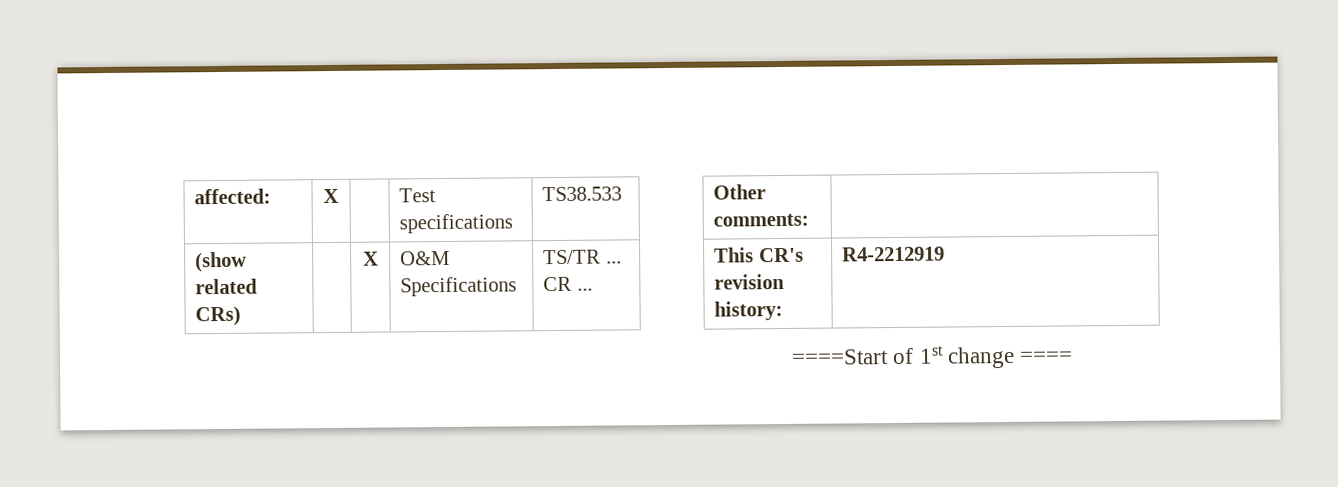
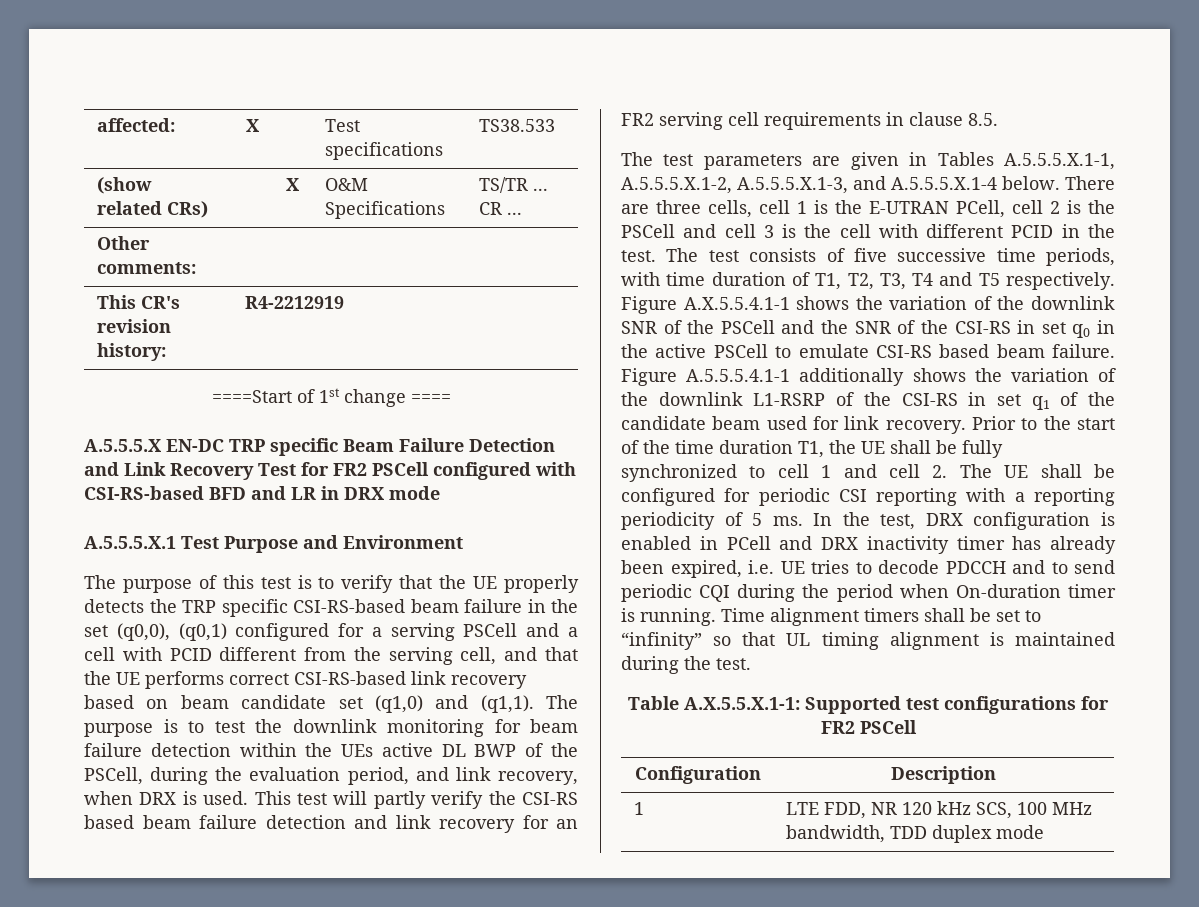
(1073, 357) none -> [84,438,555,456] [84,462,576,480] [84,486,440,500] [84,535,463,553] [84,575,580,593] [84,599,578,617] [84,623,578,641] [84,647,578,665] [84,671,527,689] [84,695,578,713] [84,719,578,737] [84,743,578,757] [84,767,579,785] [84,791,578,809] [84,815,578,833] [621,112,998,130] [621,152,1115,170] [621,176,1115,194] [621,200,1115,218] [621,224,1115,238] [621,248,1115,266] [621,272,1115,290] [621,296,1115,314] [621,320,1116,338] [621,344,1115,358] [621,368,1116,386] [621,392,1115,410] [621,416,1115,434] [621,440,1003,458] [621,464,1115,482] [621,488,1115,506] [621,512,1115,530] [621,536,1116,554] [621,560,1115,578] [621,584,1116,602] [621,608,1041,626] [621,632,1115,650] [621,656,751,674] [628,696,1109,714] [820,720,917,734] [634,766,761,784] [891,766,996,784] [633,802,644,815] [785,801,1092,819] [785,825,1044,843] // A.5.5.5.X EN-DC TRP specific Beam Failure Detection and Link Recovery Test for FR2 PSCell configured with CSI-RS-based BFD and LR in DRX mode // A.5.5.5.X.1 Test Purpose and Environment // The purpose of this test is to verify that the UE properly detects the TRP specific CSI-RS-based beam failure in the set (q0,0), (q0,1) configured for a serving PSCell and a cell with PCID different from the serving cell, and that the UE performs correct CSI-RS-based link recovery based on beam candidate set (q1,0) and (q1,1). The purpose is to test the downlink monitoring for beam failure detection within the UEs active DL BWP of the PSCell, during the evaluation period, and link recovery, when DRX is used. This test will partly verify the CSI-RS based beam failure detection and link recovery for an FR2 serving cell requirements in clause 8.5. // The test parameters are given in Tables A.5.5.5.X.1-1, A.5.5.5.X.1-2, A.5.5.5.X.1-3, and A.5.5.5.X.1-4 below. There are three cells, cell 1 is the E-UTRAN PCell, cell 2 is the PSCell and cell 3 is the cell with different PCID in the test. The test consists of five successive time periods, with time duration of T1, T2, T3, T4 and T5 respectively. Figure A.X.5.5.4.1-1 shows the variation of the downlink SNR of the PSCell and the SNR of the CSI-RS in set q0 in the active PSCell to emulate CSI-RS based beam failure. Figure A.5.5.5.4.1-1 additionally shows the variation of the downlink L1-RSRP of the CSI-RS in set q1 of the candidate beam used for link recovery. Prior to the start of the time duration T1, the UE shall be fully synchronized to cell 1 and cell 2. The UE shall be configured for periodic CSI reporting with a reporting periodicity of 5 ms. In the test, DRX configuration is enabled in PCell and DRX inactivity timer has already been expired, i.e. UE tries to decode PDCCH and to send periodic CQI during the period when On-duration timer is running. Time alignment timers shall be set to “infinity” so that UL timing alignment is maintained during the test. // Table A.X.5.5.X.1-1: Supported test configurations for FR2 PSCell // Configuration | Description // 1 | LTE FDD, NR 120 kHz SCS, 100 MHz bandwidth, TDD duplex mode

